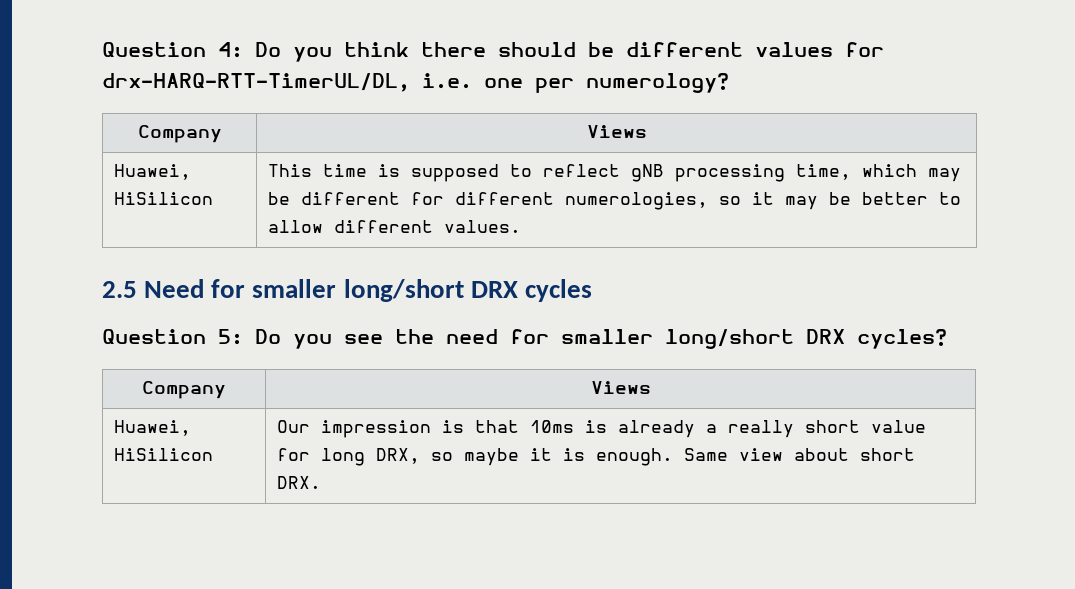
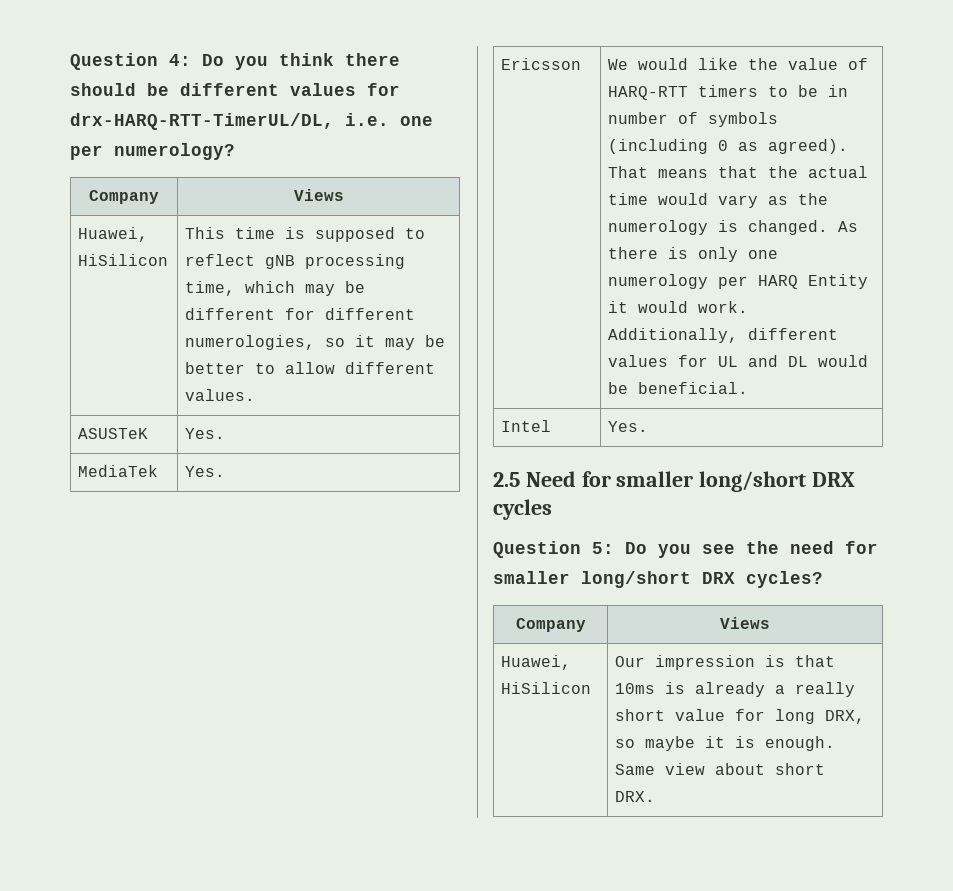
(521, 226) none -> [78,428,149,439] [185,428,226,439] [78,465,159,477] [185,466,226,477] [501,58,582,70] [608,58,869,70] [608,85,849,100] [608,112,779,127] [608,139,849,154] [608,166,869,178] [608,193,829,208] [608,220,859,235] [608,247,779,262] [608,274,869,289] [608,301,749,313] [608,328,839,343] [608,355,869,367] [608,382,749,394] [501,420,552,432] [608,421,649,432] // ASUSTeK | Yes. // MediaTek | Yes. // Ericsson | We would like the value of HARQ-RTT timers to be in number of symbols (including 0 as agreed). That means that the actual time would vary as the numerology is changed. As there is only one numerology per HARQ Entity it would work. Additionally, different values for UL and DL would be beneficial. // Intel | Yes.

